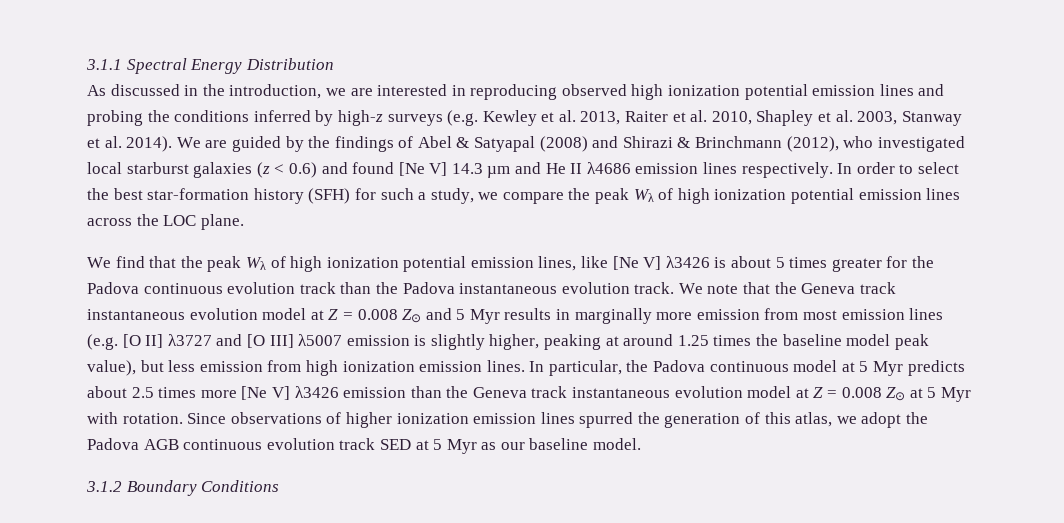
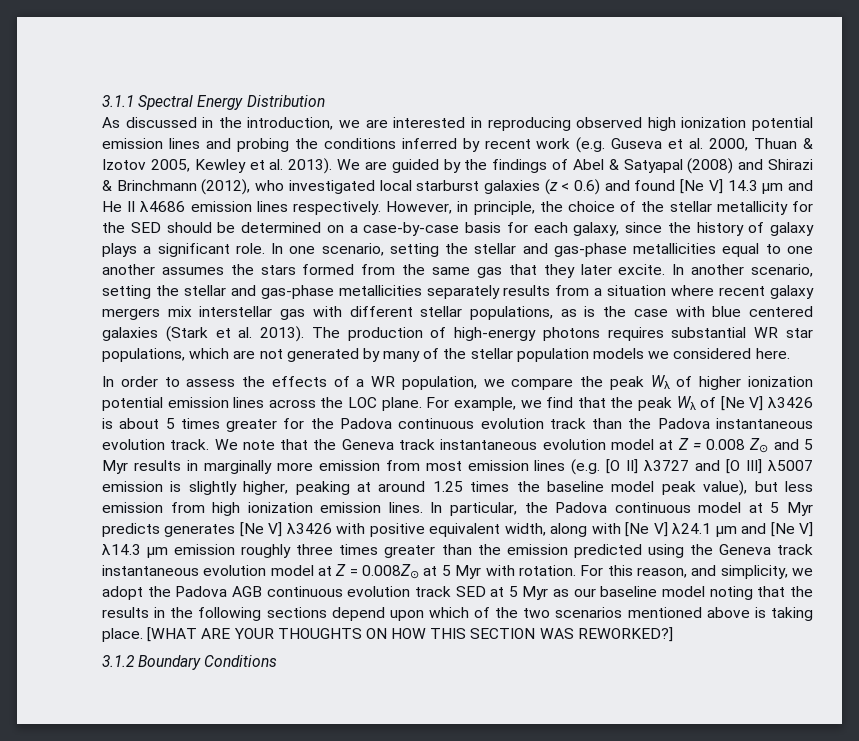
[337,110,962,126] [87,136,173,152] high-z surveys (e.g. Kewley et al. 2013, Raiter et al. 2010, Shapley et al. 2003, Stanway et al. 2014). -> [484,137,813,153] [102,158,333,174] recent work (e.g. Guseva et al. 2000, Thuan & Izotov 2005, Kewley et al. 2013).
[837,162,959,174] [87,188,474,204] In order to select the best star-formation history (SFH) for such a study, -> [386,201,814,215] [102,222,814,236] [102,243,813,257] [102,264,813,278] [102,285,814,299] [102,306,813,320] [102,326,813,342] [102,348,790,362] [102,376,477,390] However, in principle, the choice of the stellar metallicity for the SED should be determined on a case-by-case basis for each galaxy, since the history of galaxy plays a significant role. In one scenario, setting the stellar and gas-phase metallicities equal to one another assumes the stars formed from the same gas that they later excite. In another scenario, setting the stellar and gas-phase metallicities separately results from a situation where recent galaxy mergers mix interstellar gas with different stellar populations, as is the case with blue centered galaxies (Stark et al. 2013). The production of high-energy photons requires substantial WR star populations, which are not generated by many of the stellar population models we considered here. // In order to assess the effects of a WR population,
[677,188,710,204] high -> [699,376,742,390] higher
[87,257,111,268] // We -> [426,397,542,411] For example, we
[290,256,609,272] high ionization potential emission lines, like -> (717, 402) none
[87,386,906,401] about 2.5 times more [Ne V] λ3426 emission than the Geneva track instantaneous evolution model at Z = 0.008 Z⊙ -> [164,522,814,537] [102,544,813,558] [102,564,420,579] generates [Ne V] λ3426 with positive equivalent width, along with [Ne V] λ24.1 µm and [Ne V] λ14.3 µm emission roughly three times greater than the emission predicted using the Geneva track instantaneous evolution model at Z = 0.008Z⊙
[187,412,833,428] Since observations of higher ionization emission lines spurred the generation of this atlas, -> [580,565,788,579] For this reason, and simplicity,
[593,438,642,450] model. -> [662,586,813,600] [102,607,813,621] [102,627,673,642] model noting that the results in the following sections depend upon which of the two scenarios mentioned above is taking place. [WHAT ARE YOUR THOUGHTS ON HOW THIS SECTION WAS REWORKED?]

